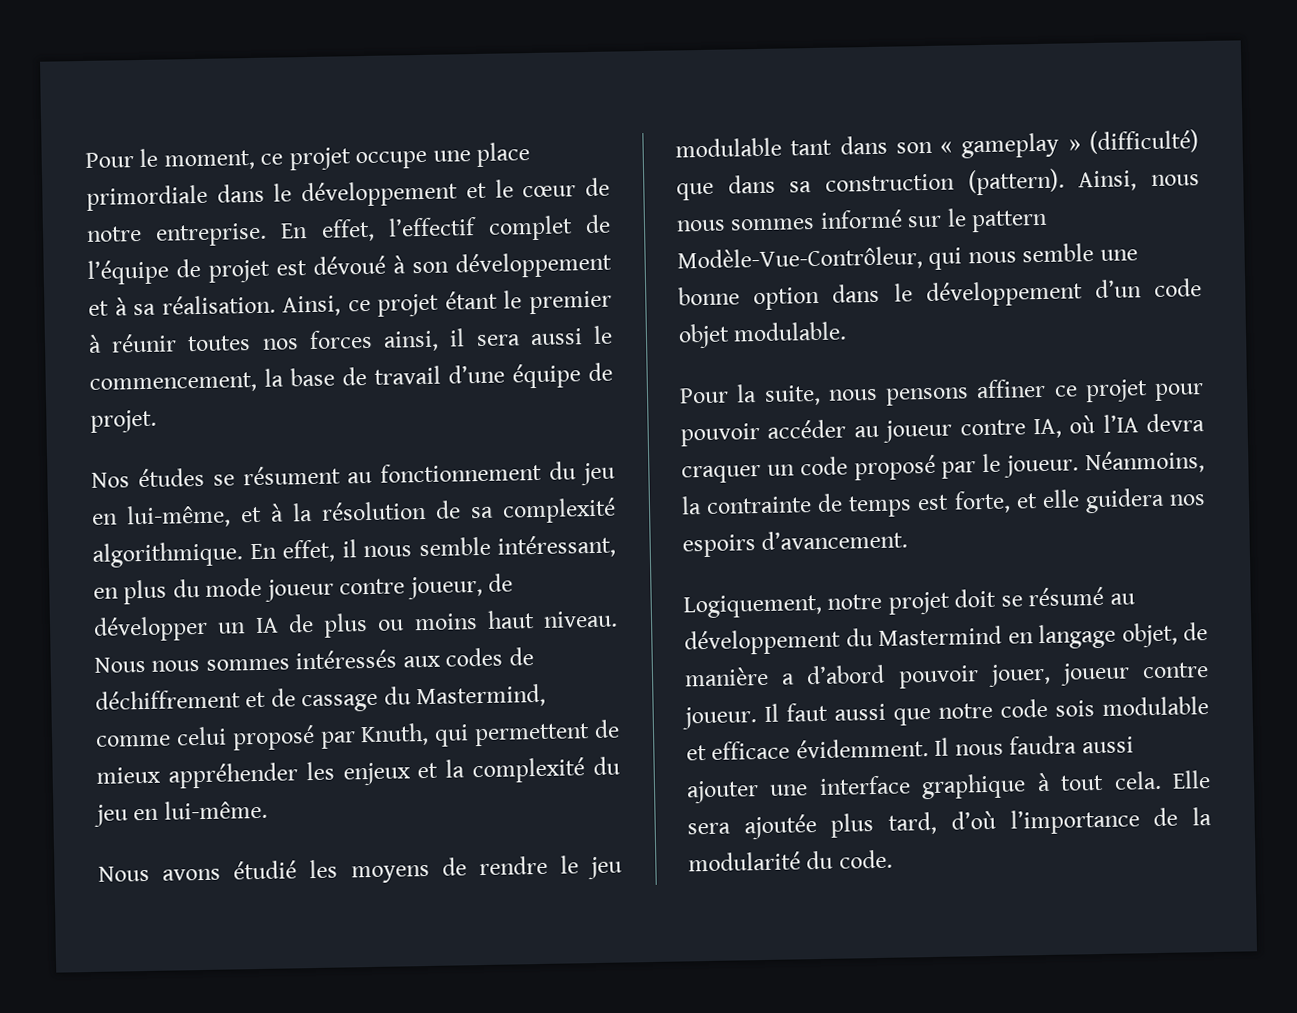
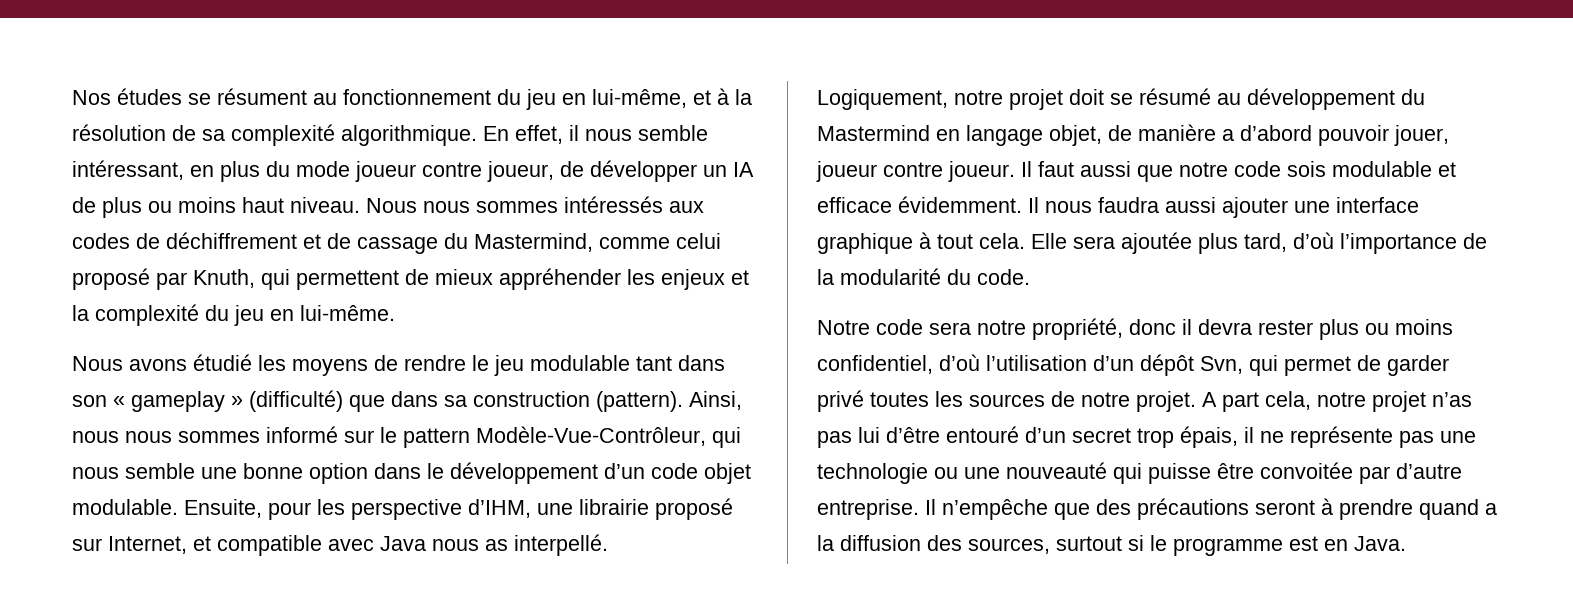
[85,142,531,171] [86,177,610,211] [86,214,611,247] [87,251,612,285] [88,290,612,317] [88,325,613,353] [89,362,613,394] [90,409,157,433] Pour le moment, ce projet occupe une place primordiale dans le développement et le cœur de notre entreprise. En effet, l’effectif complet de l’équipe de projet est dévoué à son développement et à sa réalisation. Ainsi, ce projet étant le premier à réunir toutes nos forces ainsi, il sera aussi le commencement, la base de travail d’une équipe de projet. // -> (72, 97) none
[679,378,1204,406] [680,413,1205,447] [681,450,1205,484] [681,487,1206,518] [682,529,909,558] // Pour la suite, nous pensons affiner ce projet pour pouvoir accéder au joueur contre IA, où l’IA devra craquer un code proposé par le joueur. Néanmoins, la contrainte de temps est forte, et elle guidera nos espoirs d’avancement. -> [184,498,733,520] [72,534,608,556] Ensuite, pour les perspective d’IHM, une librairie proposé sur Internet, et compatible avec Java nous as interpellé.
(893, 859) none -> [817,318,1453,340] [817,354,1449,376] [817,390,1472,412] [817,426,1476,448] [817,462,1462,484] [817,498,1497,520] [817,535,1406,556] // Notre code sera notre propriété, donc il devra rester plus ou moins confidentiel, d’où l’utilisation d’un dépôt Svn, qui permet de garder privé toutes les sources de notre projet. A part cela, notre projet n’as pas lui d’être entouré d’un secret trop épais, il ne représente pas une technologie ou une nouveauté qui puisse être convoitée par d’autre entreprise. Il n’empêche que des précautions seront à prendre quand a la diffusion des sources, surtout si le programme est en Java.

